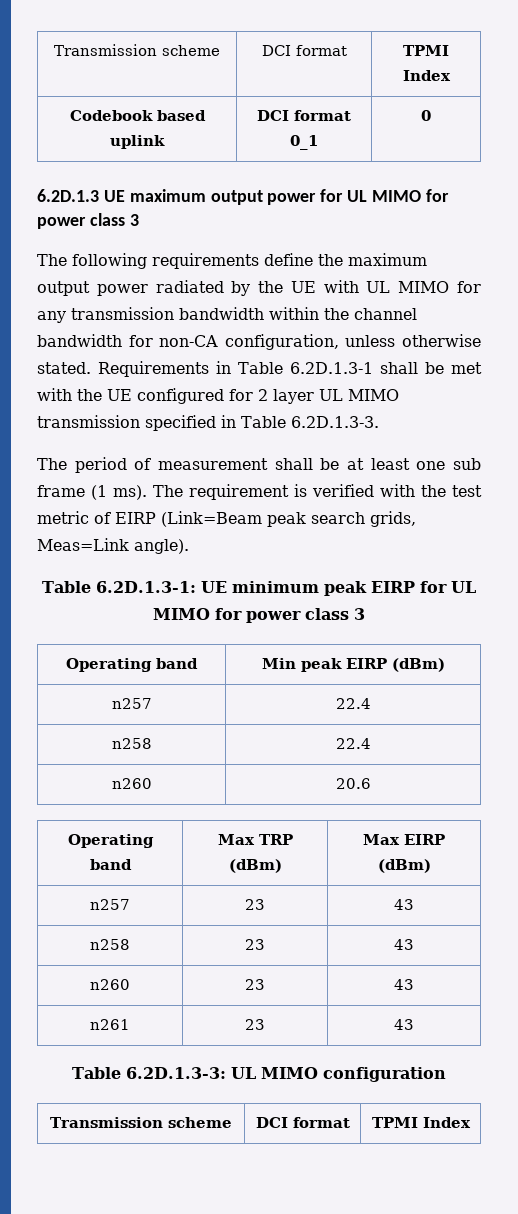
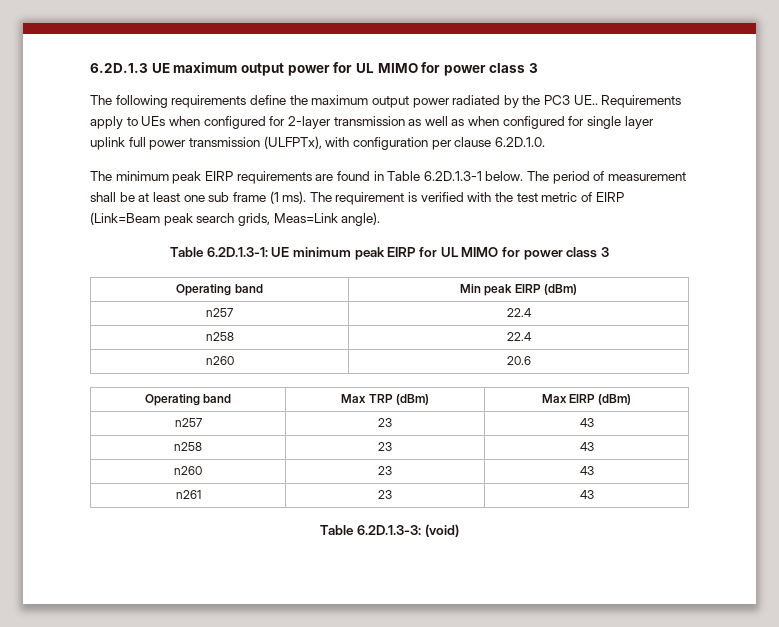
[54,44,220,56] [261,45,347,56] [403,45,449,56] [402,70,451,81] [69,110,206,121] [110,135,165,149] [257,110,351,121] [290,135,318,150] [421,110,431,121] Transmission scheme | DCI format | TPMI Index // Codebook based uplink | DCI format 0_1 | 0 // -> (90, 68) none
[290,280,481,293] [37,307,417,323] [37,334,481,350] [37,361,483,377] [37,388,399,404] [37,415,379,431] UE with UL MIMO for any transmission bandwidth within the channel bandwidth for non-CA configuration, unless otherwise stated. Requirements in Table 6.2D.1.3-1 shall be met with the UE configured for 2 layer UL MIMO transmission specified in Table 6.2D.1.3-3. // -> [544,95,682,108] [90,116,654,129] [90,136,545,150] [90,171,524,184] PC3 UE.. Requirements apply to UEs when configured for 2-layer transmission as well as when configured for single layer uplink full power transmission (ULFPTx), with configuration per clause 6.2D.1.0. // The minimum peak EIRP requirements are found in Table 6.2D.1.3-1 below.
[230,1067,446,1082] [50,1117,232,1128] [255,1117,350,1128] [371,1117,471,1128] UL MIMO configuration // Transmission scheme | DCI format | TPMI Index -> [424,524,459,537] (void)

